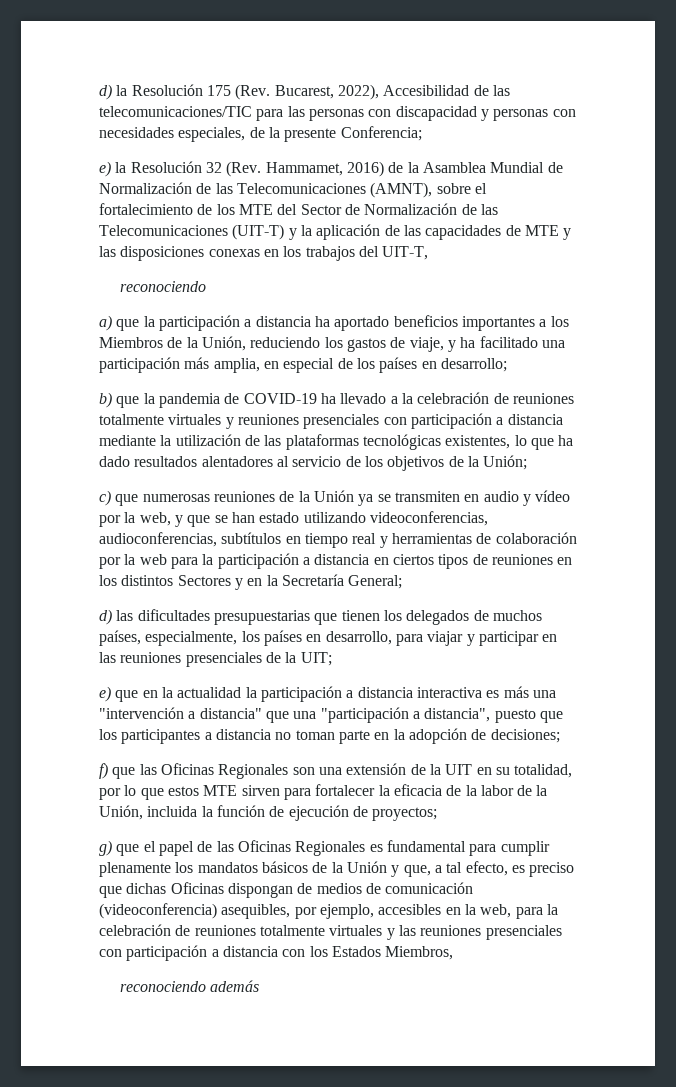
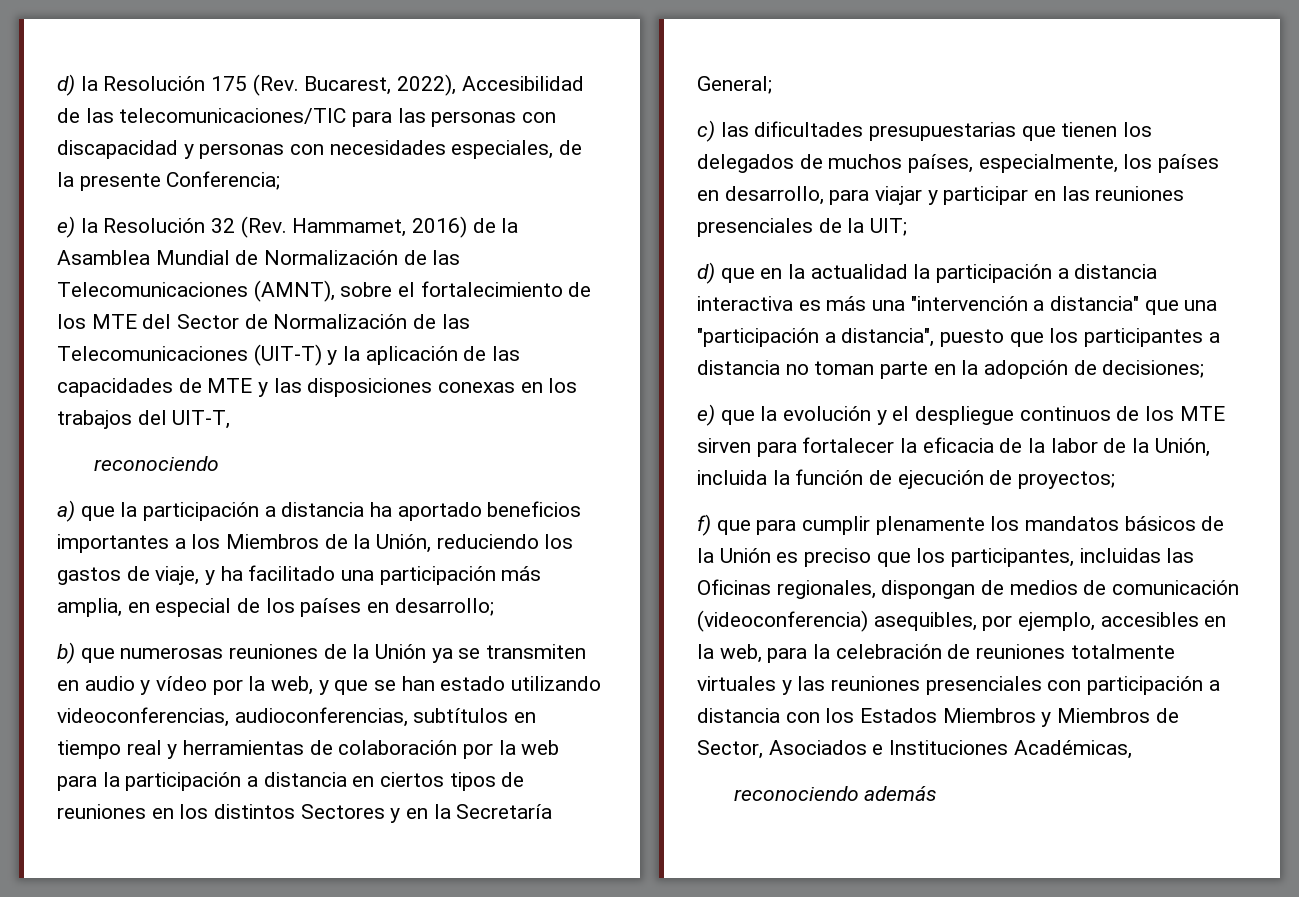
[143,392,574,408] [99,413,563,429] [99,434,574,450] [99,455,528,471] [99,490,139,506] la pandemia de COVID-19 ha llevado a la celebración de reuniones totalmente virtuales y reuniones presenciales con participación a distancia mediante la utilización de las plataformas tecnológicas existentes, lo que ha dado resultados alentadores al servicio de los objetivos de la Unión; // c) que -> (115, 655) none
[99,609,112,625] d) -> [697,120,715,142] c)
[99,686,111,702] e) -> [697,262,715,284] d)
[99,763,573,779] [99,785,199,800] f) que las Oficinas Regionales son una extensión de la UIT en su totalidad, por lo que estos -> [697,404,1175,426] e) que la evolución y el despliegue continuos de los
[99,840,466,856] g) que el papel de las Oficinas Regionales es fundamental -> [697,514,751,536] f) que
[391,861,575,877] [99,882,224,898] y que, a tal efecto, es preciso que dichas Oficinas -> [776,548,1195,567] [697,579,876,599] es preciso que los participantes, incluidas las Oficinas regionales,
[385,946,454,960] Miembros, -> [942,708,1179,727] [697,740,1132,759] Miembros y Miembros de Sector, Asociados e Instituciones Académicas,

